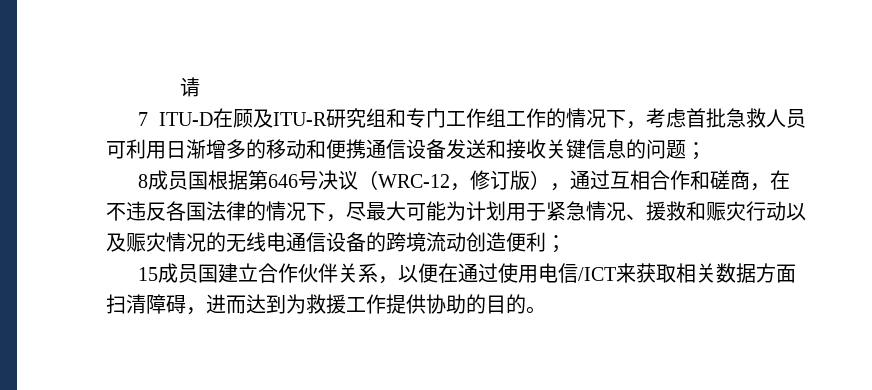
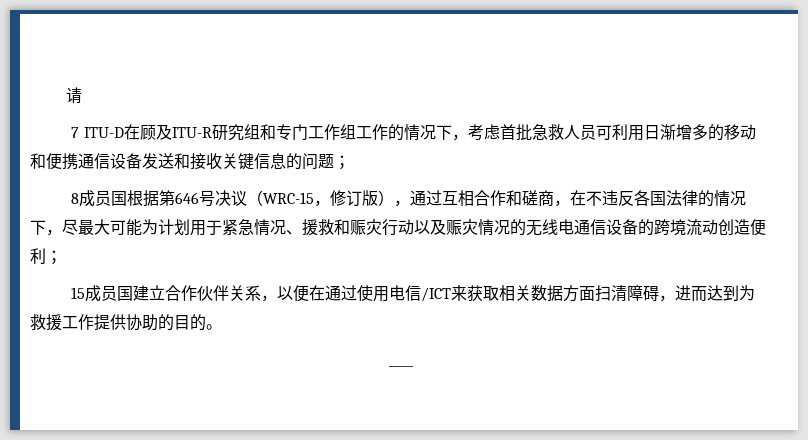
[378,174,451,188] WRC-12 -> [263,192,315,204] WRC-15
(546, 310) none -> [388,365,413,367] // ____

